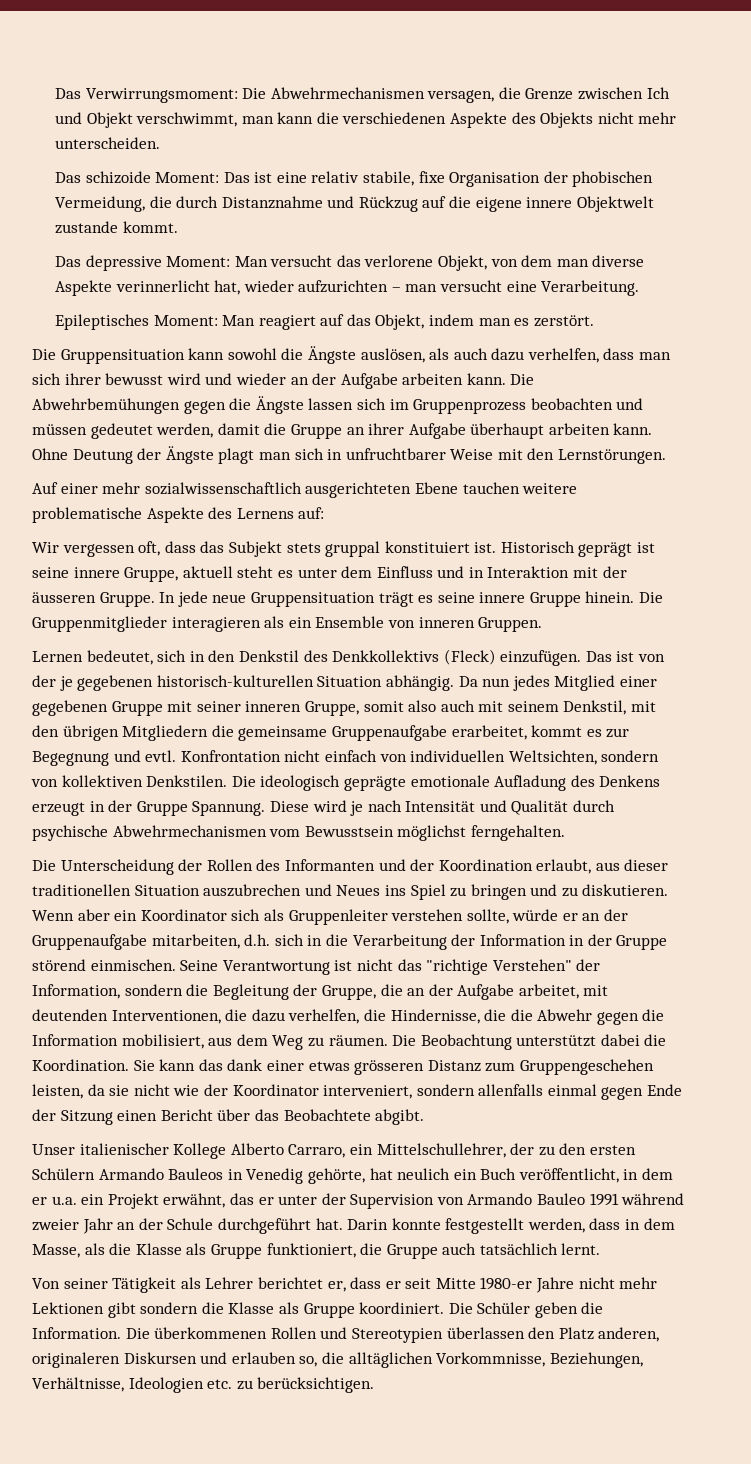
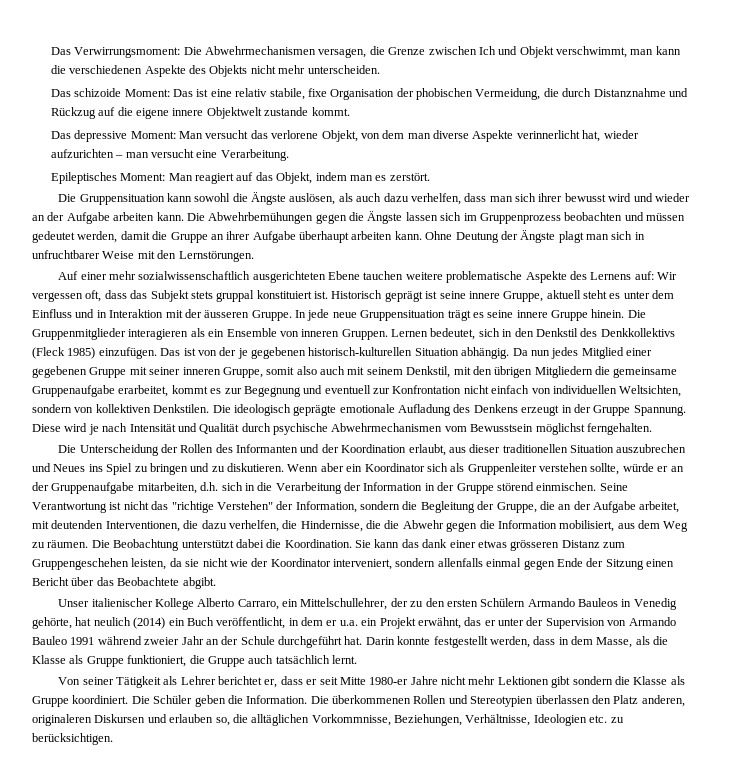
(325, 513) // -> (654, 275) none
(543, 624) // -> (388, 334) none
[443,649,496,665] (Fleck) -> [32,347,96,359] (Fleck 1985)
[145,750,177,762] evtl. -> [324,385,390,394] eventuell zur
(451, 1174) none -> [133,617,166,629] (2014)

